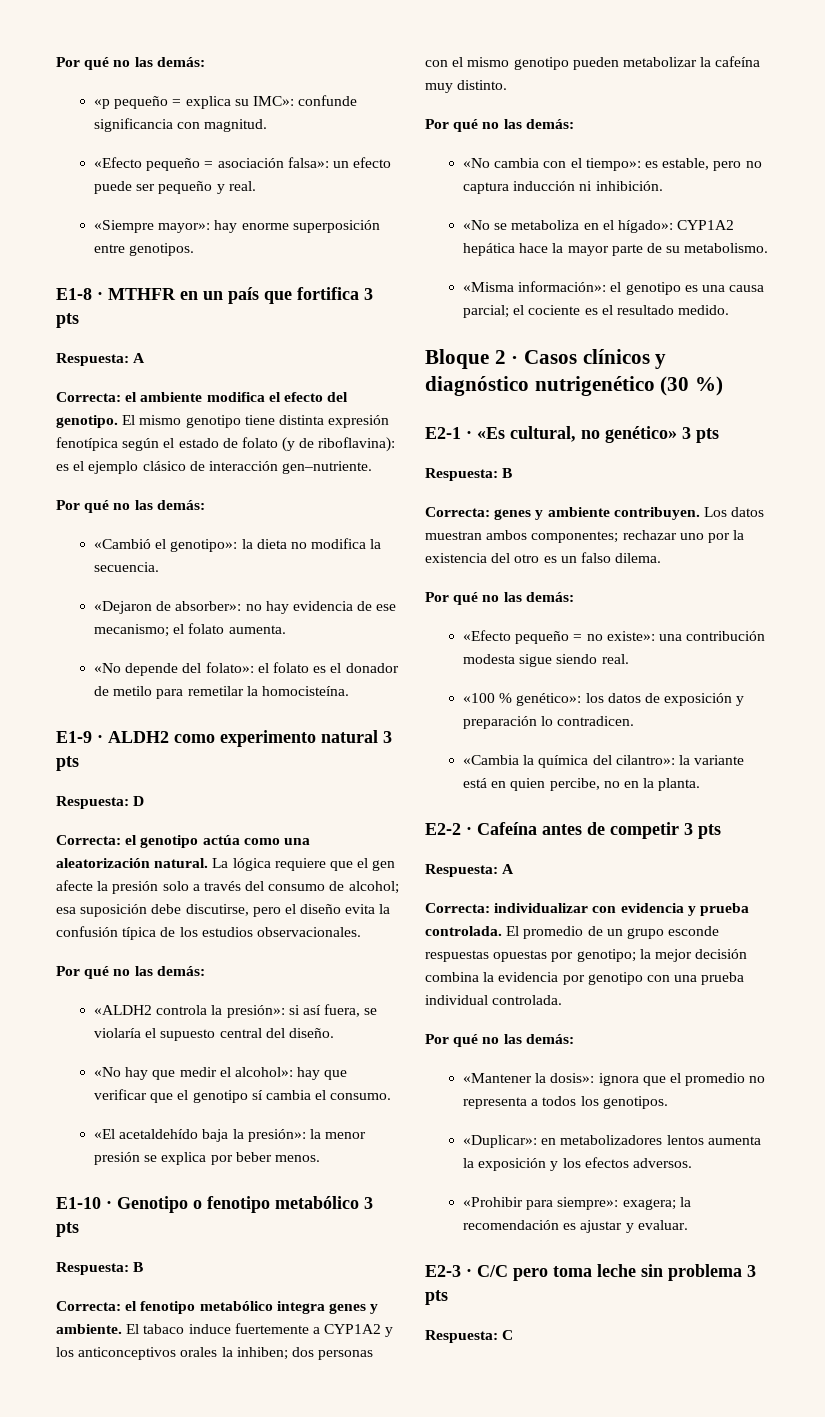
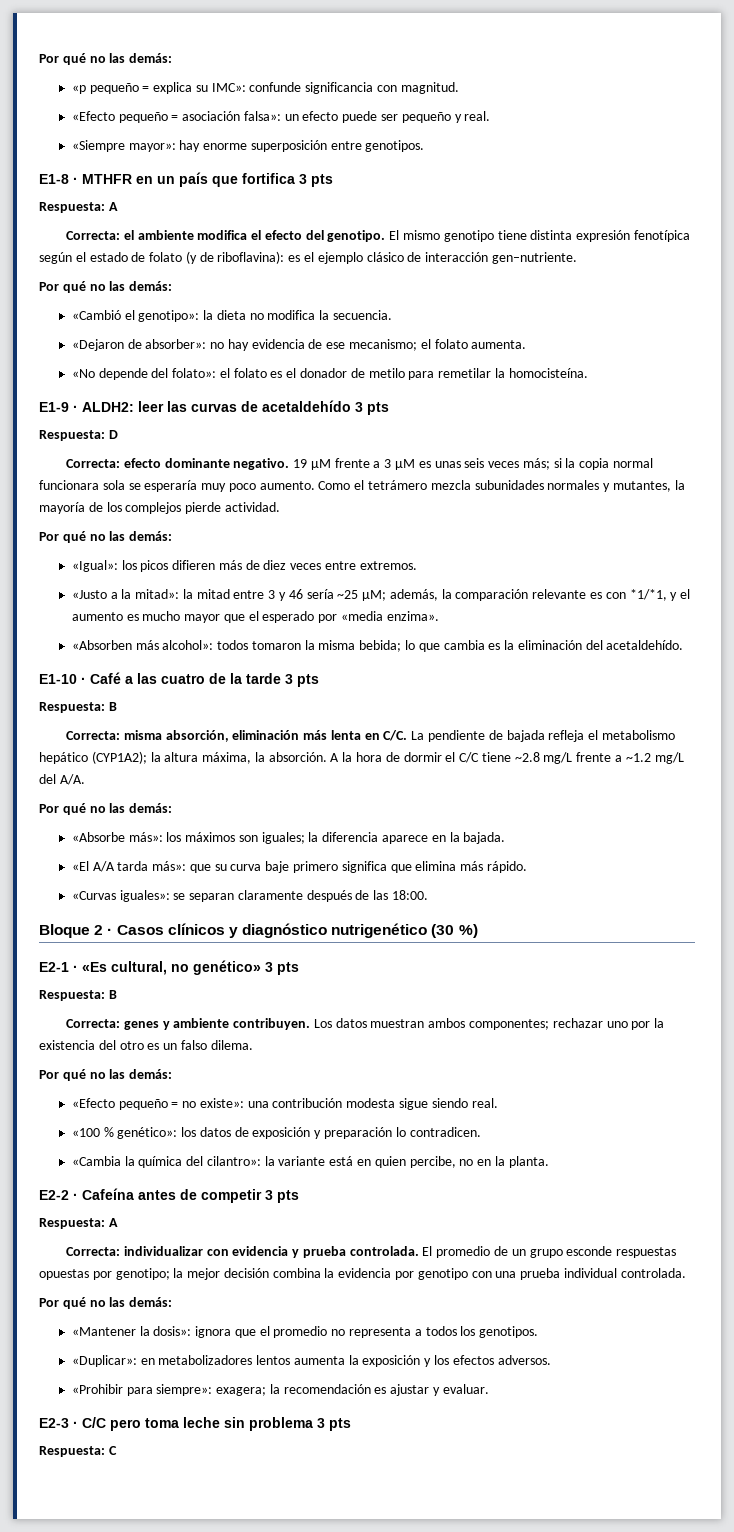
[108,730,378,747] ALDH2 como experimento natural -> [82,400,351,412] ALDH2: leer las curvas de acetaldehído
[125,835,310,848] [56,858,396,871] [56,880,399,894] [56,904,391,917] [56,926,361,940] [56,966,205,979] [94,1004,378,1018] [94,1028,334,1041] [94,1067,348,1080] [94,1089,392,1103] [94,1129,367,1142] [94,1152,320,1165] [56,1196,373,1213] [56,1222,79,1237] [56,1262,144,1275] [56,1301,379,1314] [56,1323,394,1337] [56,1347,374,1360] [425,56,761,70] [425,80,508,93] [425,119,574,132] [463,158,762,171] [463,181,663,194] [463,220,735,233] [463,243,769,256] [463,281,765,295] [463,305,730,318] el genotipo actúa como una aleatorización natural. La lógica requiere que el gen afecte la presión solo a través del consumo de alcohol; esa suposición debe discutirse, pero el diseño evita la confusión típica de los estudios observacionales. // Por qué no las demás: // «ALDH2 controla la presión»: si así fuera, se violaría el supuesto central del diseño. // «No hay que medir el alcohol»: hay que verificar que el genotipo sí cambia el consumo. // «El acetaldehído baja la presión»: la menor presión se explica por beber menos. // E1-10 · Genotipo o fenotipo metabólico 3 pts // Respuesta: B // Correcta: el fenotipo metabólico integra genes y ambiente. El tabaco induce fuertemente a CYP1A2 y los anticonceptivos orales la inhiben; dos personas con el mismo genotipo pueden metabolizar la cafeína muy distinto. // Por qué no las demás: // «No cambia con el tiempo»: es estable, pero no captura inducción ni inhibición. // «No se metaboliza en el hígado»: CYP1A2 hepática hace la mayor parte de su metabolismo. // «Misma información»: el genotipo es una causa parcial; el cociente es el resultado medido. -> [123,458,654,470] [39,480,685,492] [39,502,280,514] [39,531,173,543] [71,560,417,572] [71,589,691,601] [71,611,439,623] [71,640,684,652] [39,672,319,687] [39,702,117,713] [66,730,675,742] [39,751,684,764] [39,774,85,785] [39,803,173,815] [71,832,506,844] [71,861,527,873] [71,890,429,902] efecto dominante negativo. 19 µM frente a 3 µM es unas seis veces más; si la copia normal funcionara sola se esperaría muy poco aumento. Como el tetrámero mezcla subunidades normales y mutantes, la mayoría de los complejos pierde actividad. // Por qué no las demás: // «Igual»: los picos difieren más de diez veces entre extremos. // «Justo a la mitad»: la mitad entre 3 y 46 sería ~25 µM; además, la comparación relevante es con *1/*1, y el aumento es mucho mayor que el esperado por «media enzima». // «Absorben más alcohol»: todos tomaron la misma bebida; lo que cambia es la eliminación del acetaldehído. // E1-10 · Café a las cuatro de la tarde 3 pts // Respuesta: B // Correcta: misma absorción, eliminación más lenta en C/C. La pendiente de bajada refleja el metabolismo hepático (CYP1A2); la altura máxima, la absorción. A la hora de dormir el C/C tiene ~2.8 mg/L frente a ~1.2 mg/L del A/A. // Por qué no las demás: // «Absorbe más»: los máximos son iguales; la diferencia aparece en la bajada. // «El A/A tarda más»: que su curva baje primero significa que elimina más rápido. // «Curvas iguales»: se separan claramente después de las 18:00.

